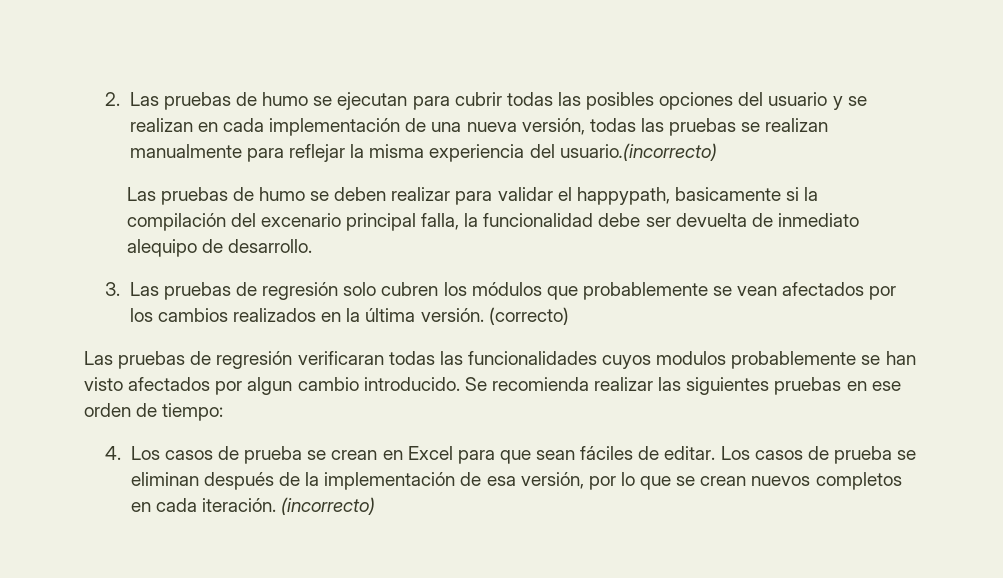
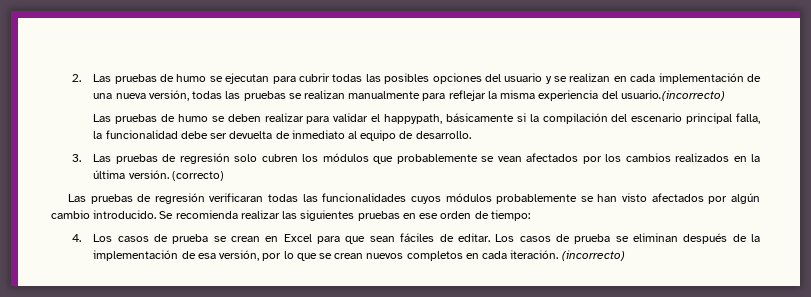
[674,187,781,201] basicamente -> [445,113,514,122] básicamente
[260,213,341,227] excenario -> [631,113,683,122] escenario
[126,239,197,257] alequipo -> [348,130,397,141] al equipo
[656,351,727,365] modulos -> [445,193,492,202] módulos
[247,377,293,395] algun -> [731,193,761,204] algún

